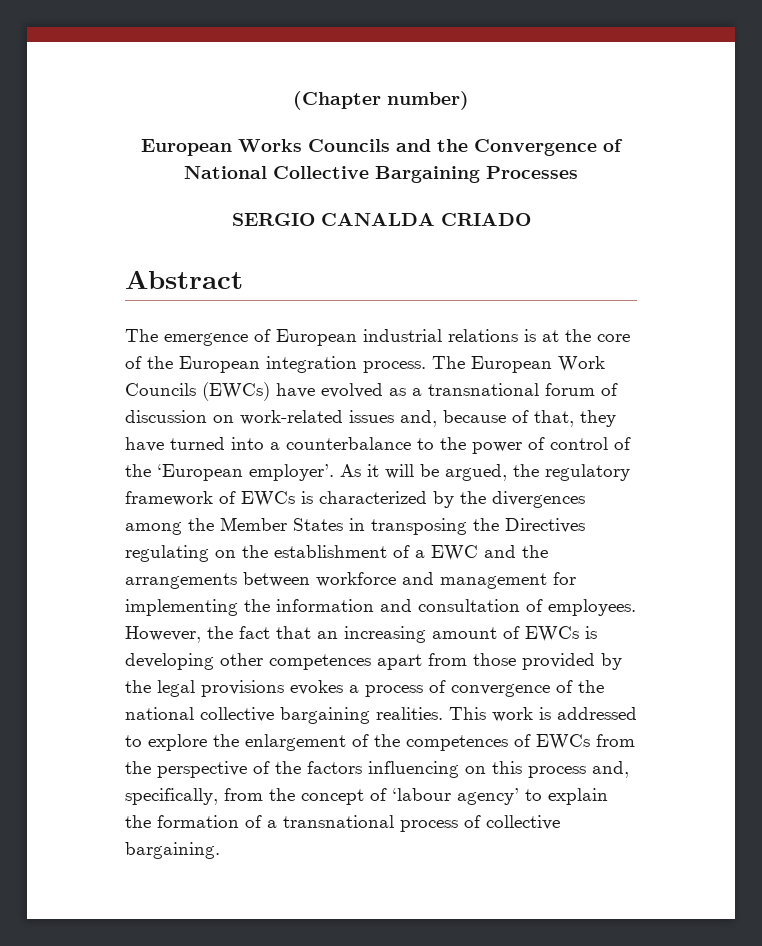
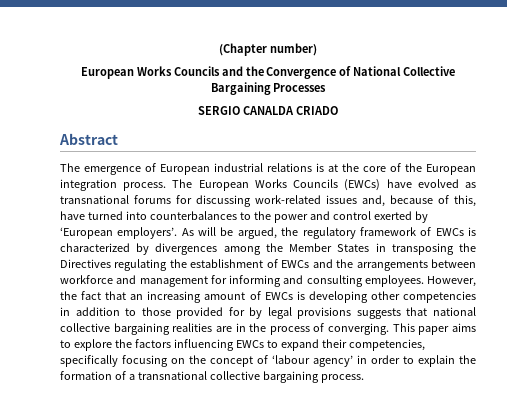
[558,356,605,372] Work -> [254,179,287,188] Works
[412,383,618,396] [125,410,234,423] a transnational forum of discussion on -> [60,195,251,207] transnational forums for discussing
[534,410,616,427] that, they -> [454,195,476,207] this,
[270,437,411,450] a counterbalance -> [149,211,237,220] counterbalances
[528,437,631,450] [125,464,379,481] of control of the ‘European employer’. As it -> [309,211,428,223] [60,227,194,239] and control exerted by ‘European employers’. As
[460,491,486,504] the -> (150, 249) none
[215,550,236,558] on -> (168, 265) none
[415,545,478,561] a EWC -> [281,260,310,268] EWCs
[125,599,543,616] implementing the information and consultation of -> [229,275,363,287] informing and consulting
[269,653,622,670] [125,680,604,697] [125,707,637,724] [125,734,635,751] [125,761,629,778] [125,788,263,805] competences apart from those provided by the legal provisions evokes a process of convergence of the national collective bargaining realities. This work is addressed to explore the enlargement of the competences of EWCs from the perspective of the factors influencing on this process and, specifically, from -> [403,291,476,303] [60,307,476,319] [60,323,476,335] [60,339,425,351] [60,355,185,367] competencies in addition to those provided for by legal provisions suggests that national collective bargaining realities are in the process of converging. This paper aims to explore the factors influencing EWCs to expand their competencies, specifically focusing on
(519, 796) none -> [357,355,400,364] in order
[400,815,560,832] [125,842,220,859] process of collective bargaining. -> [209,371,364,383] collective bargaining process.

